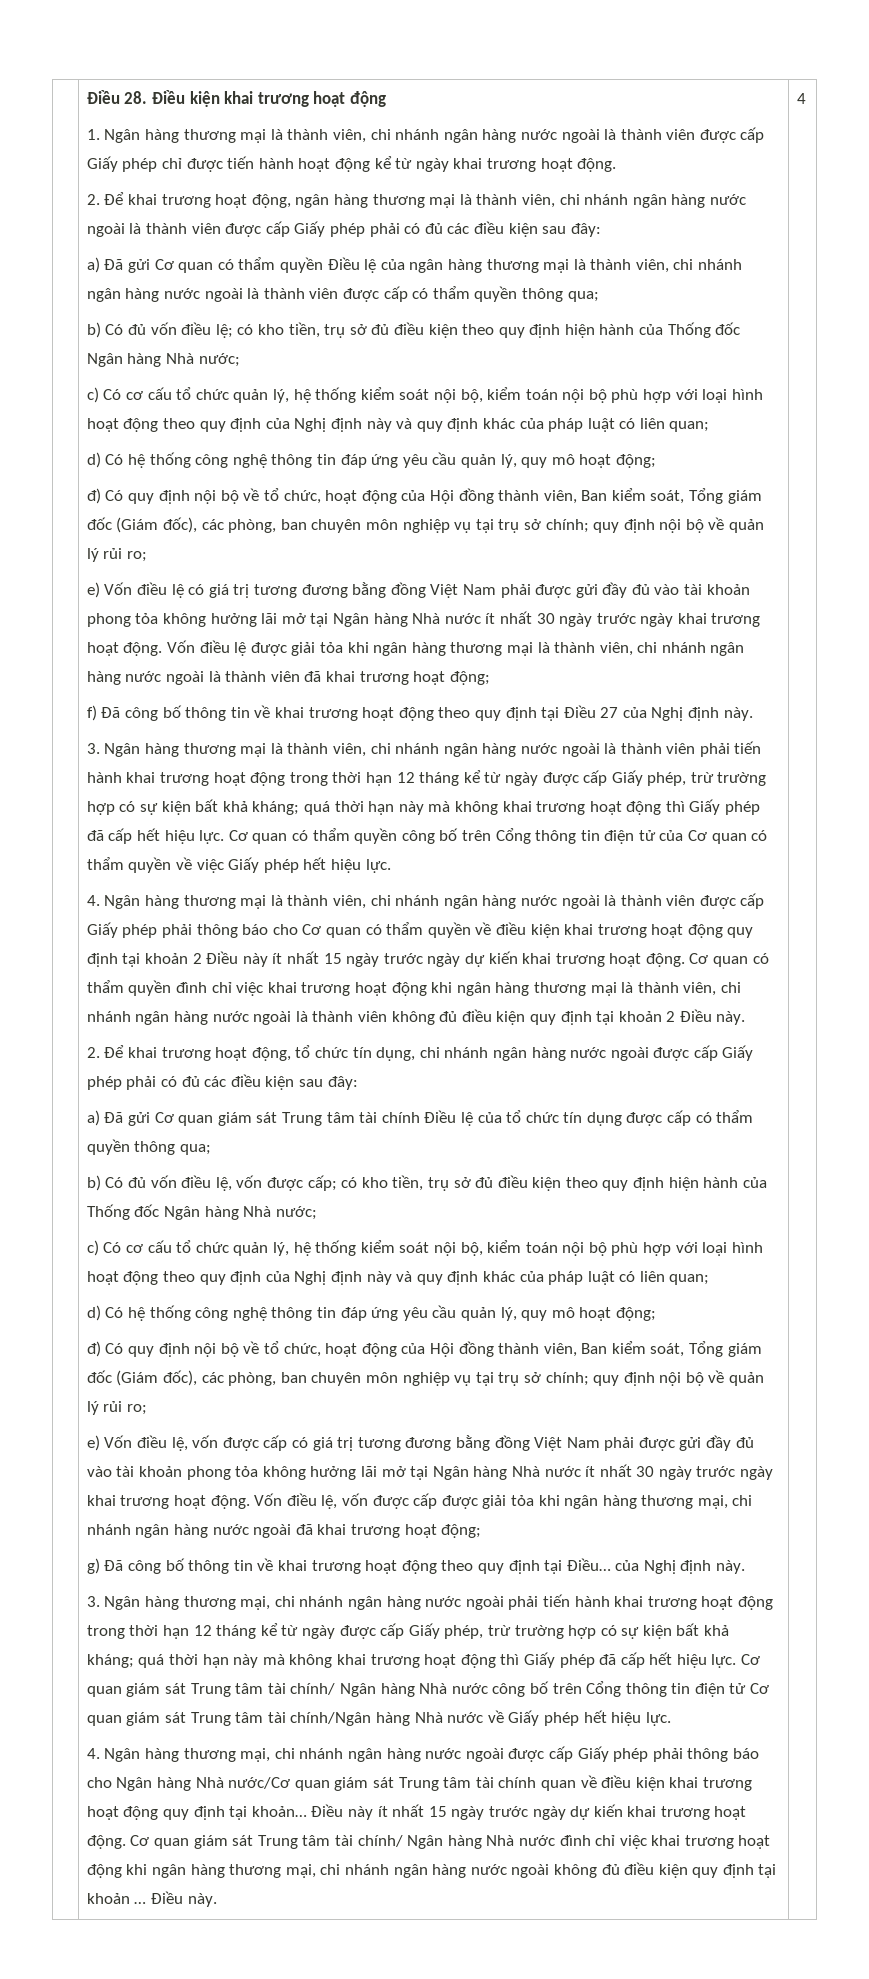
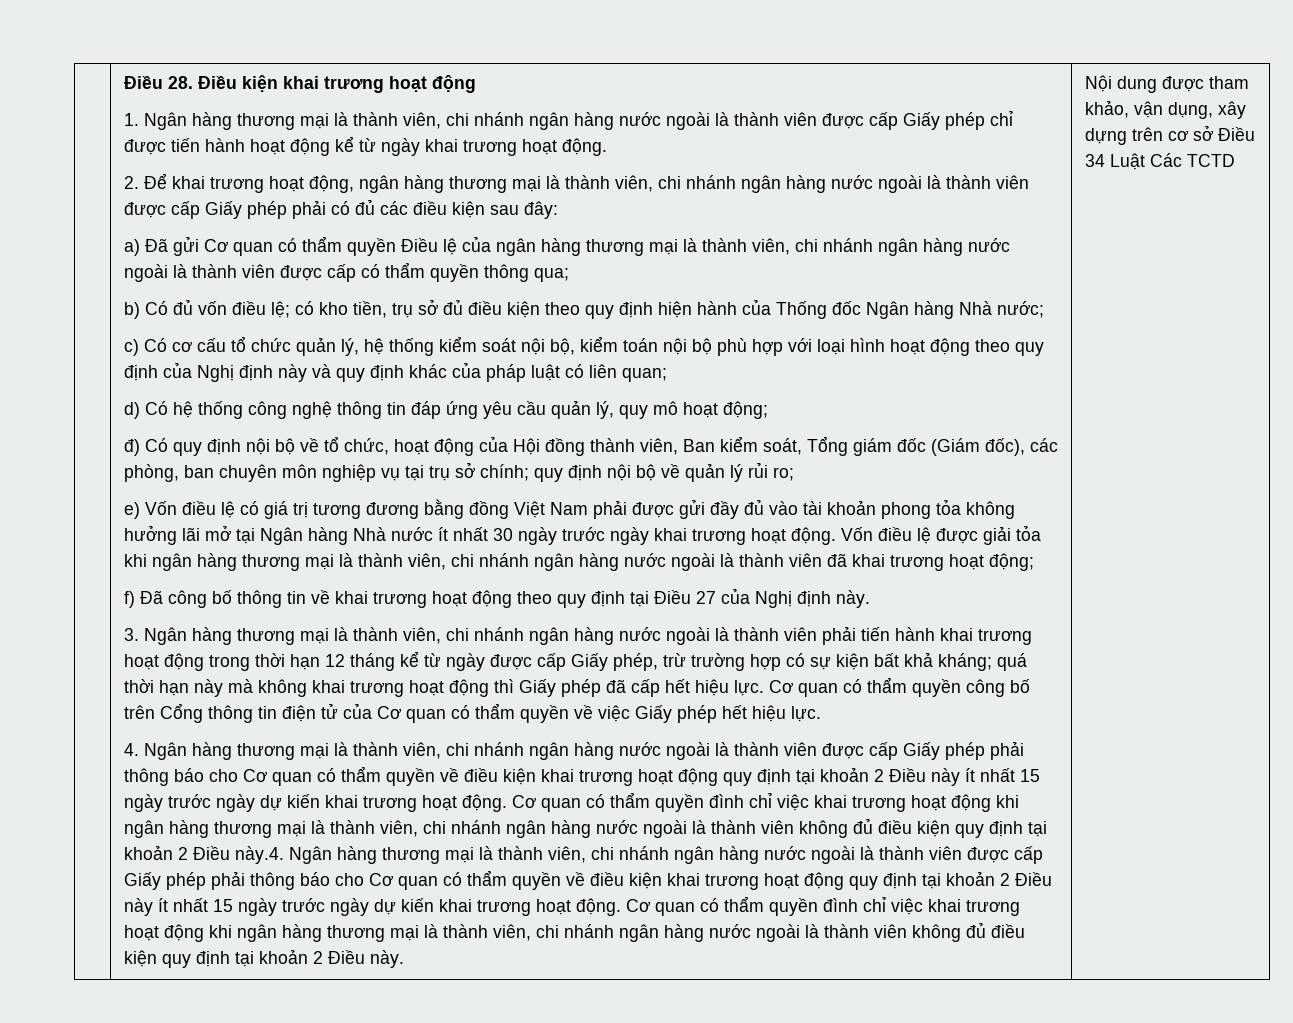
[716,1011,746,1025] [86,1045,754,1061] [86,1074,358,1090] [86,1110,754,1126] [86,1139,212,1155] [86,1175,767,1191] [86,1204,317,1220] [86,1240,763,1256] [86,1271,710,1285] [86,1305,656,1321] [86,1341,762,1357] [86,1370,765,1386] [86,1401,148,1415] [86,1435,754,1451] [86,1464,774,1480] [86,1493,753,1509] [86,1524,482,1538] [86,1558,746,1574] [86,1594,773,1610] [86,1623,730,1639] [86,1652,761,1668] [86,1681,770,1697] [86,1710,671,1726] [86,1746,759,1762] [86,1777,576,1791] này. // 2. Để khai trương hoạt động, tổ chức tín dụng, chi nhánh ngân hàng nước ngoài được cấp Giấy phép phải có đủ các điều kiện sau đây: // a) Đã gửi Cơ quan giám sát Trung tâm tài chính Điều lệ của tổ chức tín dụng được cấp có thẩm quyền thông qua; // b) Có đủ vốn điều lệ, vốn được cấp; có kho tiền, trụ sở đủ điều kiện theo quy định hiện hành của Thống đốc Ngân hàng Nhà nước; // c) Có cơ cấu tổ chức quản lý, hệ thống kiểm soát nội bộ, kiểm toán nội bộ phù hợp với loại hình hoạt động theo quy định của Nghị định này và quy định khác của pháp luật có liên quan; // d) Có hệ thống công nghệ thông tin đáp ứng yêu cầu quản lý, quy mô hoạt động; // đ) Có quy định nội bộ về tổ chức, hoạt động của Hội đồng thành viên, Ban kiểm soát, Tổng giám đốc (Giám đốc), các phòng, ban chuyên môn nghiệp vụ tại trụ sở chính; quy định nội bộ về quản lý rủi ro; // e) Vốn điều lệ, vốn được cấp có giá trị tương đương bằng đồng Việt Nam phải được gửi đầy đủ vào tài khoản phong tỏa không hưởng lãi mở tại Ngân hàng Nhà nước ít nhất 30 ngày trước ngày khai trương hoạt động. Vốn điều lệ, vốn được cấp được giải tỏa khi ngân hàng thương mại, chi nhánh ngân hàng nước ngoài đã khai trương hoạt động; // g) Đã công bố thông tin về khai trương hoạt động theo quy định tại Điều… của Nghị định này. // 3. Ngân hàng thương mại, chi nhánh ngân hàng nước ngoài phải tiến hành khai trương hoạt động trong thời hạn 12 tháng kể từ ngày được cấp Giấy phép, trừ trường hợp có sự kiện bất khả kháng; quá thời hạn này mà không khai trương hoạt động thì Giấy phép đã cấp hết hiệu lực. Cơ quan giám sát Trung tâm tài chính/ Ngân hàng Nhà nước công bố trên Cổng thông tin điện tử Cơ quan giám sát Trung tâm tài chính/Ngân hàng Nhà nước về Giấy phép hết hiệu lực. // 4. Ngân hàng thương mại, chi nhánh ngân hàng nước ngoài được cấp Giấy phép phải thông báo cho Ngân hàng Nhà nước/Cơ quan giám sát Trung tâm tài chính quan -> [234,846,1043,864] [123,870,561,890] này.4. Ngân hàng thương mại là thành viên, chi nhánh ngân hàng nước ngoài là thành viên được cấp Giấy phép phải thông báo cho Cơ quan có thẩm quyền
[251,1806,307,1817] khoản… -> [945,871,1010,886] khoản 2
[193,1835,555,1849] giám sát Trung tâm tài chính/ Ngân hàng Nhà nước -> [699,896,818,916] có thẩm quyền
[285,1862,777,1878] [86,1893,147,1904] mại, chi nhánh ngân hàng nước ngoài không đủ điều kiện quy định tại khoản … -> [389,922,1025,942] [123,949,323,968] mại là thành viên, chi nhánh ngân hàng nước ngoài là thành viên không đủ điều kiện quy định tại khoản 2
[796,93,806,104] 4 -> [1084,75,1249,93] [1084,100,1246,119] [1084,125,1255,145] [1084,153,1235,170] Nội dung được tham khảo, vận dụng, xây dựng trên cơ sở Điều 34 Luật Các TCTD

